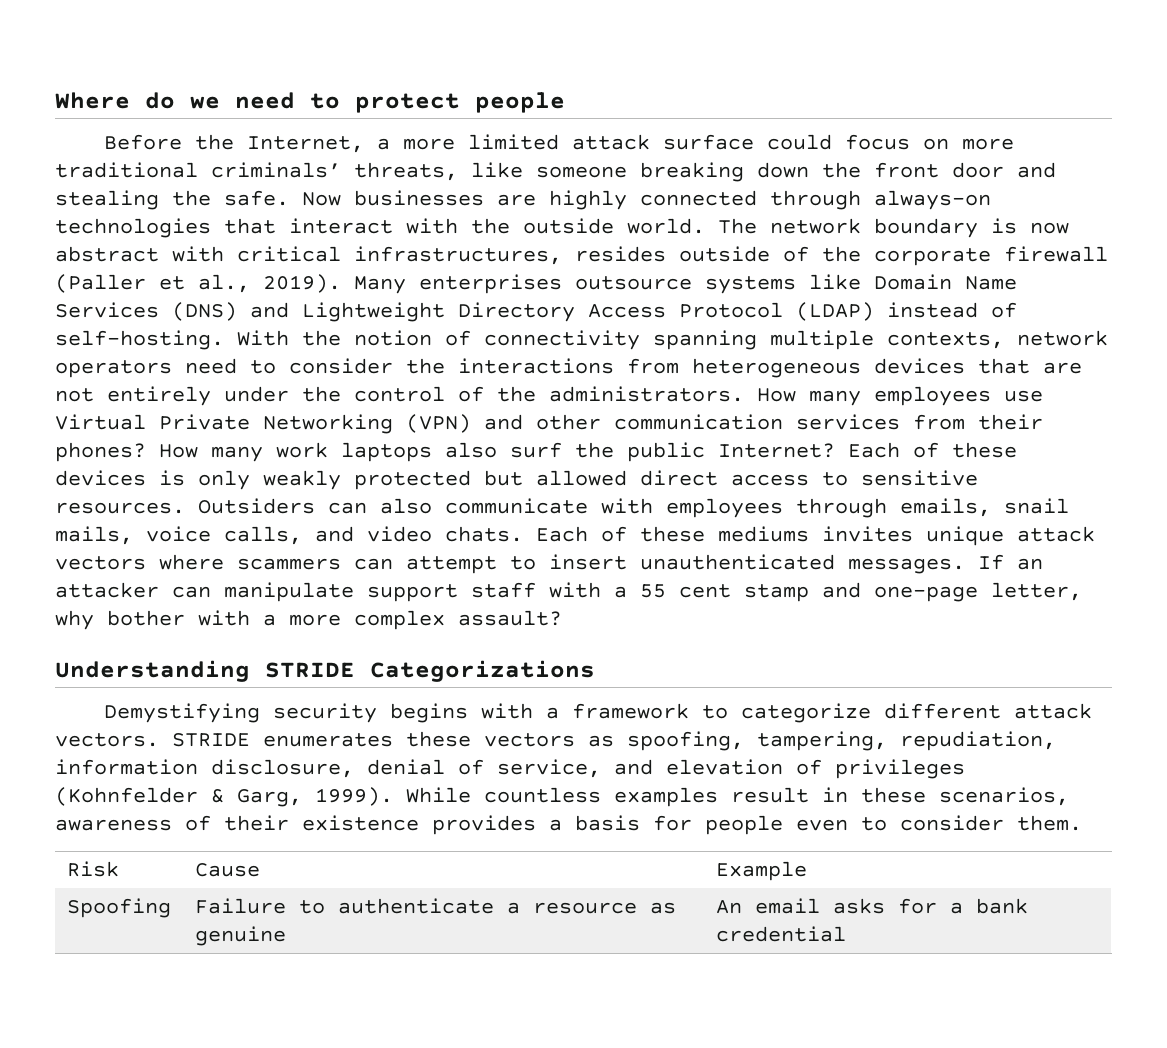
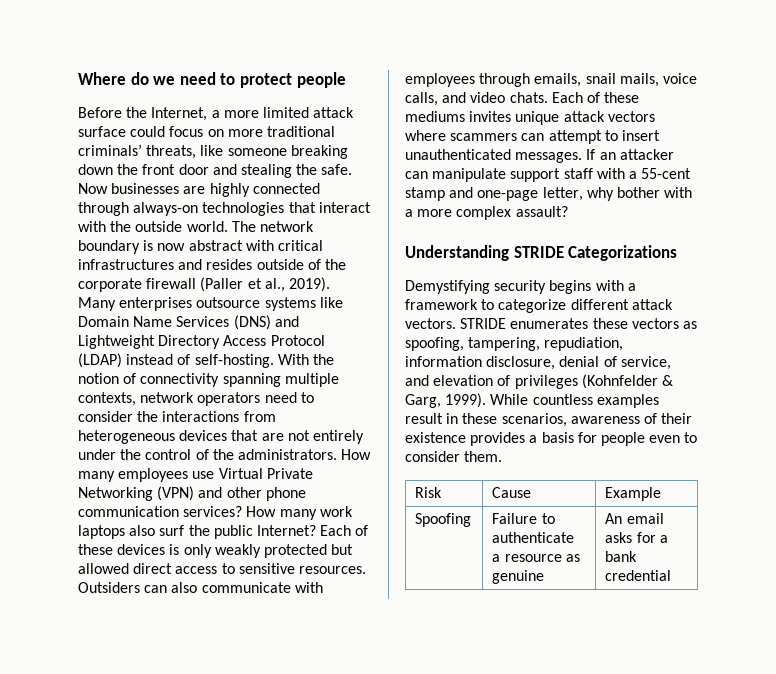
[354,246,562,265] infrastructures, -> [78,259,203,270] infrastructures and
[614,414,1043,430] [55,442,146,462] communication services from their phones? -> [265,487,306,501] [78,506,243,517] phone communication services?
[640,584,731,598] 55 cent -> [641,168,692,179] 55-cent

